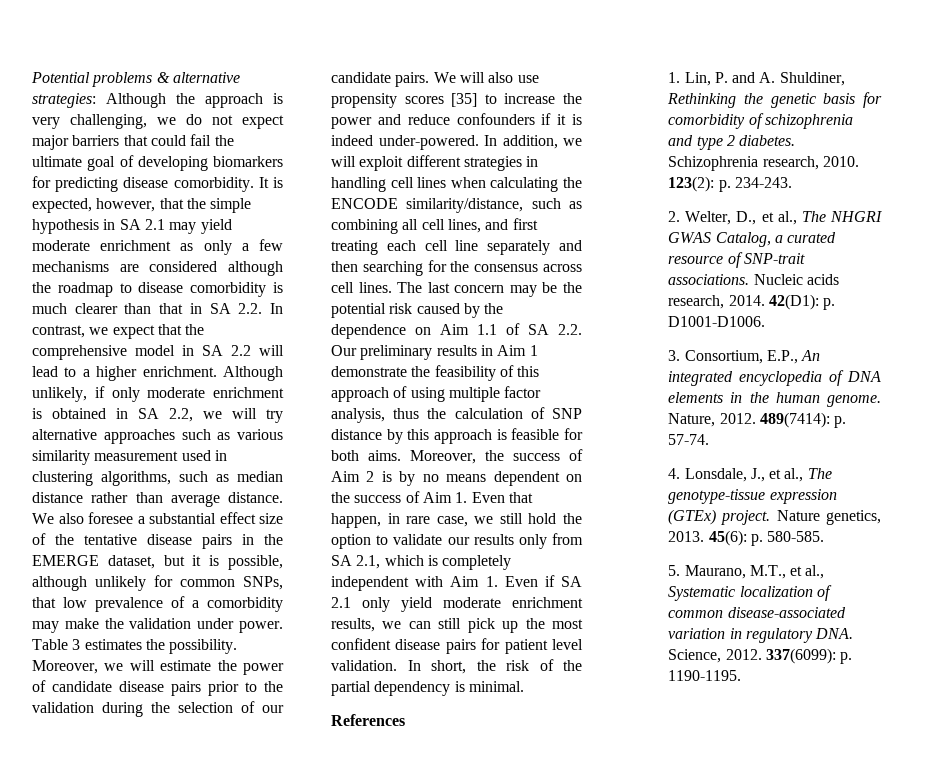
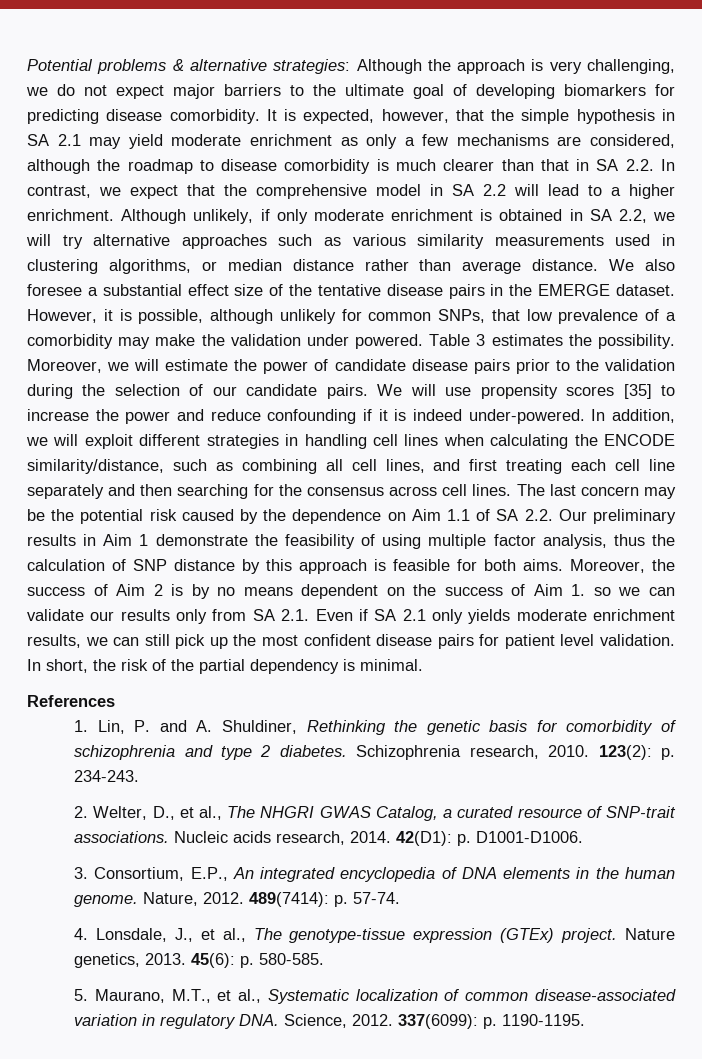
[123,134,212,146] that could fail -> [290,85,304,96] to
[149,261,218,272] considered -> [590,134,675,148] considered,
[94,451,179,461] measurement -> [494,235,604,246] measurements
[179,471,229,482] such as -> [201,261,217,271] or
[107,555,185,569] dataset, but -> [616,284,675,296] [27,309,97,323] dataset. However,
[239,621,283,633] power. -> [355,334,424,349] powered.
[488,72,514,83] also -> (436, 390) none
[456,113,535,125] confounders -> [267,409,357,424] confounding
[517,366,540,377] [331,386,408,402] this approach of -> (376, 540) none
[471,492,533,503] [331,513,582,528] [331,534,389,549] Even that happen, in rare case, we still hold the option to -> [593,587,675,596] so we can
[356,555,512,570] [331,576,498,591] 2.1, which is completely independent with Aim 1. -> [281,609,310,621] 2.1.
[401,597,432,612] yield -> [468,609,511,624] yields

